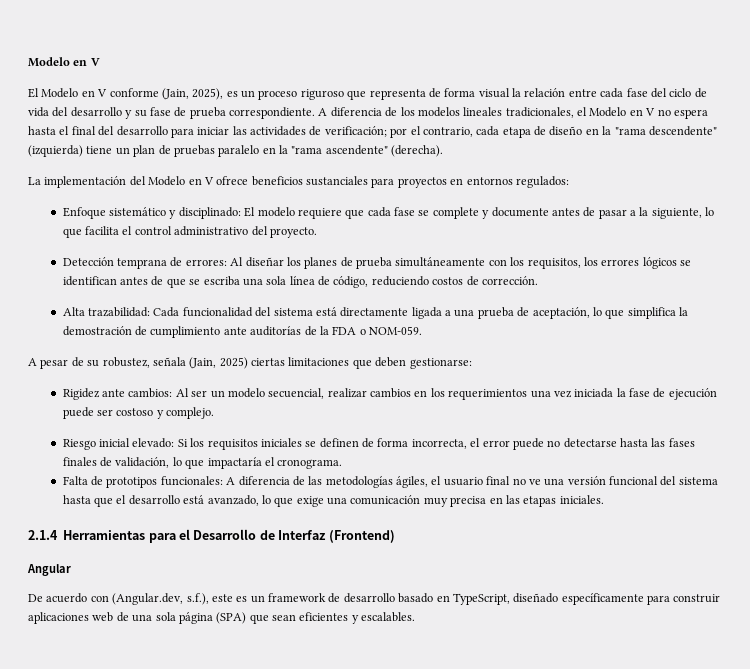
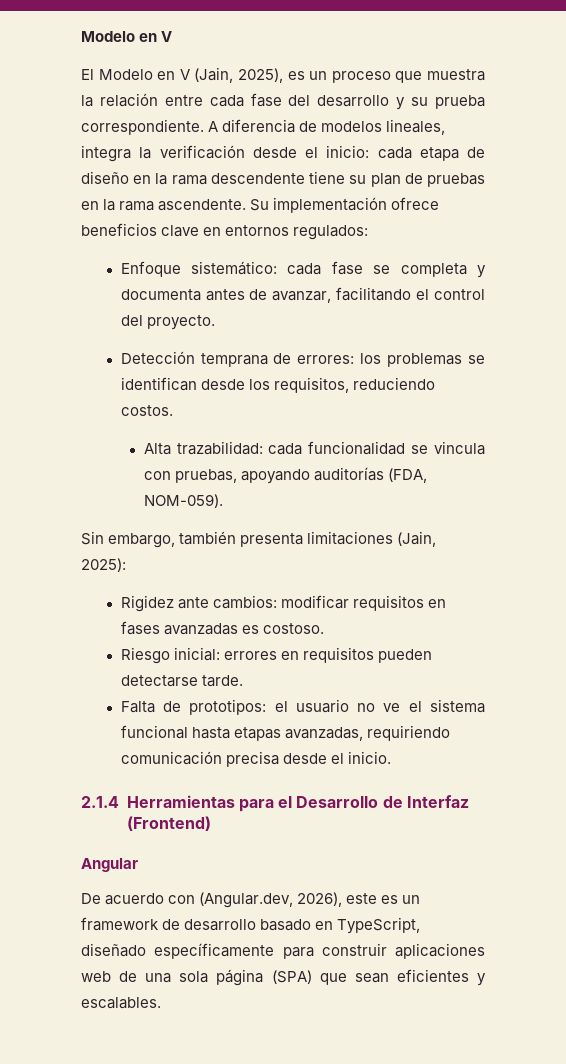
[109,88,159,97] conforme -> (190, 74) none
[300,88,510,100] riguroso que representa de forma visual -> [395,69,485,83] que muestra
[669,88,707,98] [28,107,69,117] ciclo de vida del -> (311, 100) none
[149,107,187,117] fase de -> (429, 101) none
[400,107,708,119] [28,126,473,138] los modelos lineales tradicionales, el Modelo en V no espera hasta el final del desarrollo para iniciar las actividades de verificación; por el contrario, -> [321,119,446,135] [81,145,370,162] modelos lineales, integra la verificación desde el inicio:
[614,126,717,136] [28,145,130,157] "rama descendente" (izquierda) tiene un -> [171,171,367,185] rama descendente tiene su
[218,145,444,157] [28,176,569,188] [62,207,715,219] [62,226,120,238] paralelo en la "rama ascendente" (derecha). // La implementación del Modelo en V ofrece beneficios sustanciales para proyectos en entornos regulados: // Enfoque sistemático y disciplinado: El modelo requiere que cada fase se complete y documente antes de pasar a la siguiente, lo que facilita -> [81,197,440,213] [81,223,369,240] [120,261,486,278] [120,287,412,303] en la rama ascendente. Su implementación ofrece beneficios clave en entornos regulados: // Enfoque sistemático: cada fase se completa y documenta antes de avanzar, facilitando
[174,226,249,236] administrativo -> (485, 294) none
[230,257,692,269] [62,276,538,288] [62,307,689,319] [62,326,423,338] [28,357,472,369] [62,388,717,400] [62,407,215,419] [62,438,695,450] [62,457,343,469] [62,476,429,488] Al diseñar los planes de prueba simultáneamente con los requisitos, los errores lógicos se identifican antes de que se escriba una sola línea de código, reduciendo costos de corrección. // Alta trazabilidad: Cada funcionalidad del sistema está directamente ligada a una prueba de aceptación, lo que simplifica la demostración de cumplimiento ante auditorías de la FDA o NOM-059. // A pesar de su robustez, señala (Jain, 2025) ciertas limitaciones que deben gestionarse: // Rigidez ante cambios: Al ser un modelo secuencial, realizar cambios en los requerimientos una vez iniciada la fase de ejecución puede ser costoso y complejo. // Riesgo inicial elevado: Si los requisitos iniciales se definen de forma incorrecta, el error puede no detectarse hasta las fases finales de validación, lo que impactaría el cronograma. // Falta de prototipos funcionales: A diferencia de las metodologías ágiles, -> [360,353,485,367] [120,377,435,393] [120,405,173,416] [143,441,485,455] [143,467,427,484] [143,494,223,508] [81,531,437,548] [81,558,126,572] [120,595,446,612] [120,621,324,635] [120,647,432,664] [120,675,243,687] [120,699,267,715] los problemas se identifican desde los requisitos, reduciendo costos. // Alta trazabilidad: cada funcionalidad se vincula con pruebas, apoyando auditorías (FDA, NOM-059). // Sin embargo, también presenta limitaciones (Jain, 2025): // Rigidez ante cambios: modificar requisitos en fases avanzadas es costoso. // Riesgo inicial: errores en requisitos pueden detectarse tarde. // Falta de prototipos:
[486,476,511,485] final -> (349, 706) none
[544,476,718,486] [62,495,604,507] una versión funcional del sistema hasta que el desarrollo está avanzado, lo que exige una comunicación muy precisa en las etapas iniciales. -> [408,699,485,713] [120,725,450,741] [120,751,391,767] el sistema funcional hasta etapas avanzadas, requiriendo comunicación precisa desde el inicio.
[186,593,209,605] s.f.), -> [297,892,343,907] 2026),

